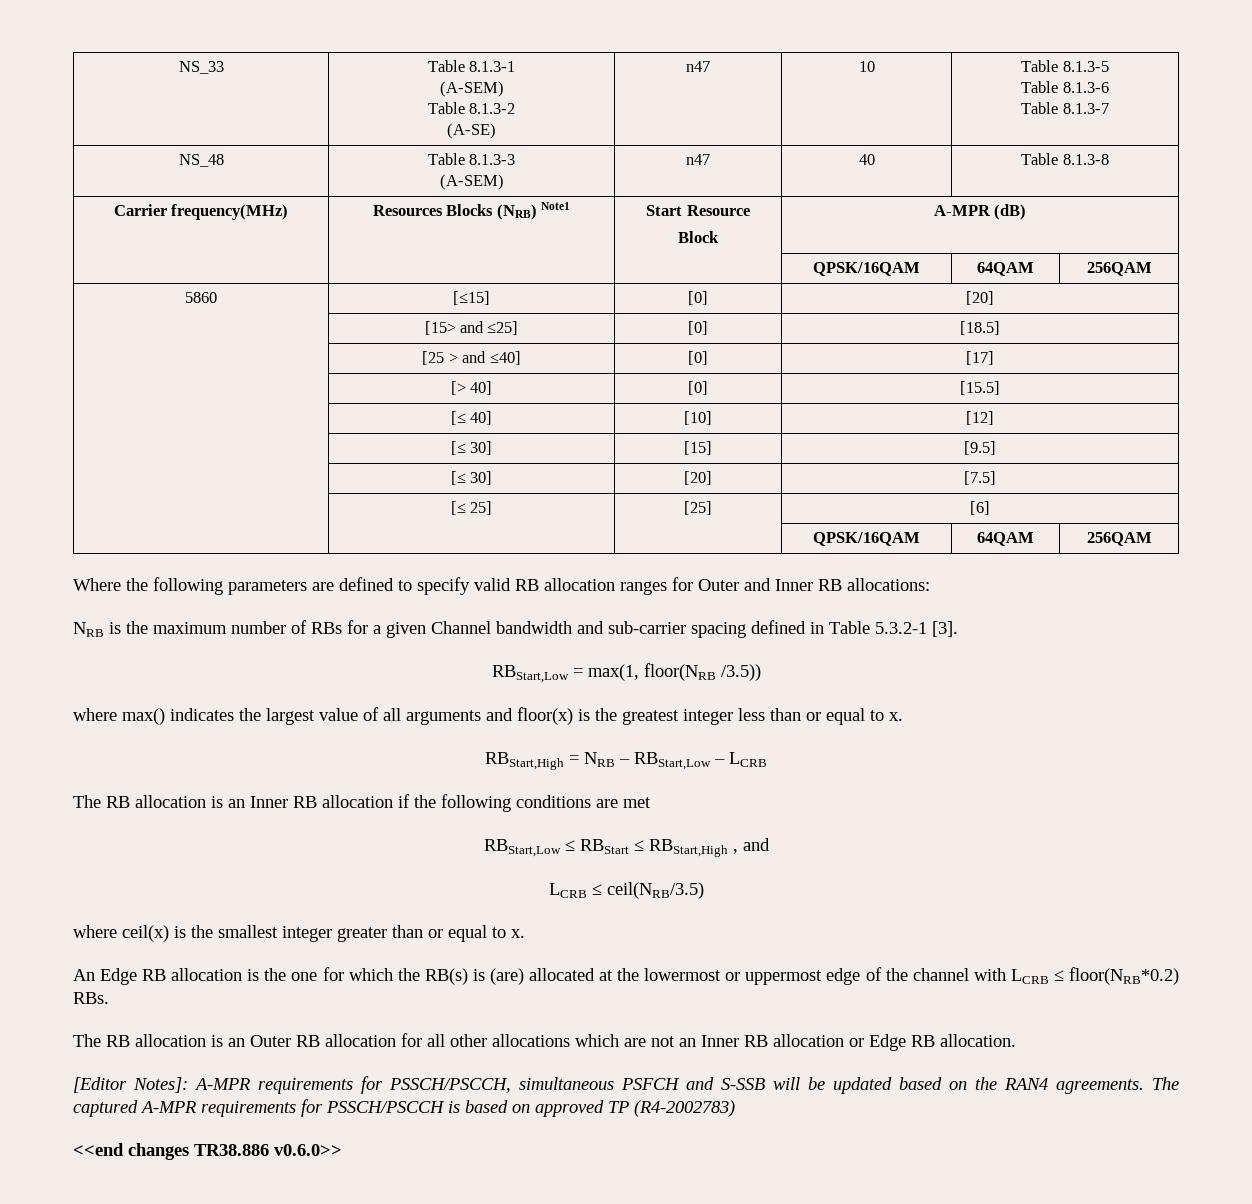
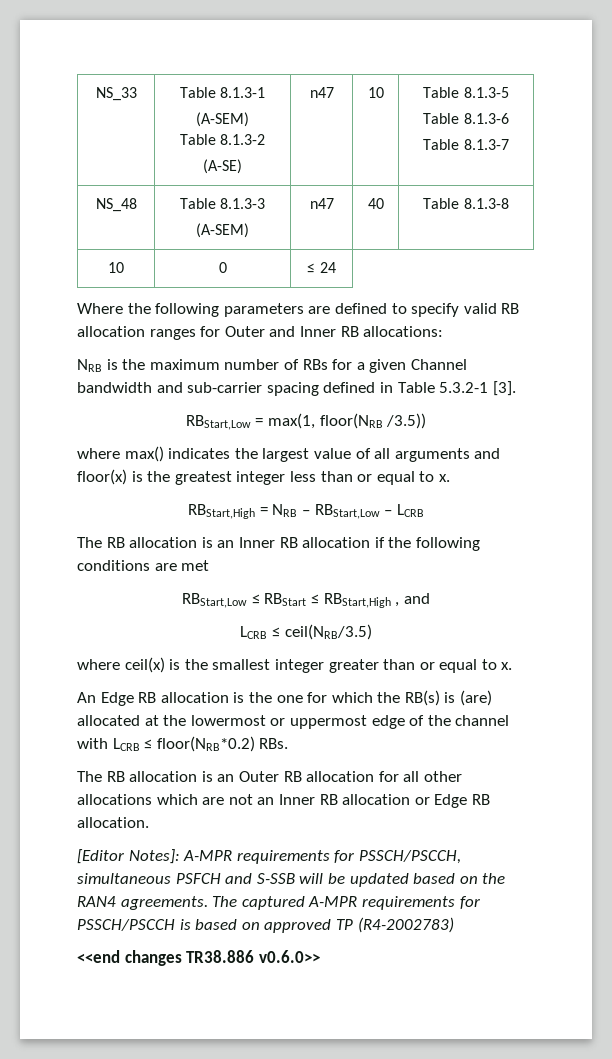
[113,204,289,220] [372,202,571,220] [646,205,750,216] [678,231,719,243] [933,204,1027,220] [813,262,920,276] [977,262,1034,276] [1086,262,1152,276] [185,292,217,303] [452,291,490,305] [688,291,708,305] [966,291,994,305] [424,321,519,335] [688,321,708,335] [960,321,1000,335] [422,351,521,365] [688,351,708,365] [966,351,994,365] [450,381,493,395] [688,381,708,395] [960,381,1000,395] [450,411,493,425] [684,411,712,425] [966,411,994,425] [450,441,493,455] [684,441,712,455] [964,441,996,455] [450,471,493,485] [684,471,712,485] [964,471,996,485] [450,501,493,515] [684,501,712,515] [970,501,990,515] [813,532,920,546] [977,532,1034,546] [1086,532,1152,546] Carrier frequency(MHz) | Resources Blocks (NRB) Note1 | Start Resource // Block | A-MPR (dB) // | | | QPSK/16QAM | 64QAM | 256QAM // 5860 | [≤15] | [0] | [20] // | [15> and ≤25] | [0] | [18.5] // | [25 > and ≤40] | [0] | [17] // | [> 40] | [0] | [15.5] // | [≤ 40] | [10] | [12] // | [≤ 30] | [15] | [9.5] // | [≤ 30] | [20] | [7.5] // | [≤ 25] | [25] | [6] // | | | QPSK/16QAM | 64QAM | 256QAM -> [108,262,124,273] [218,262,227,273] [307,262,336,273] 10 | 0 | ≤ 24

